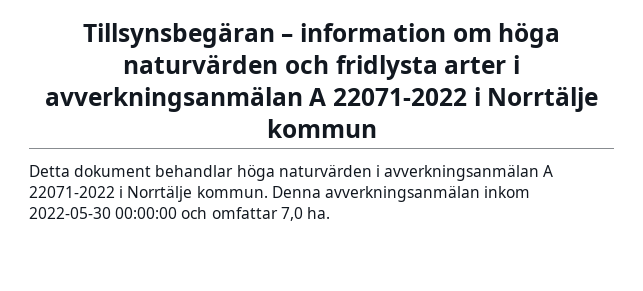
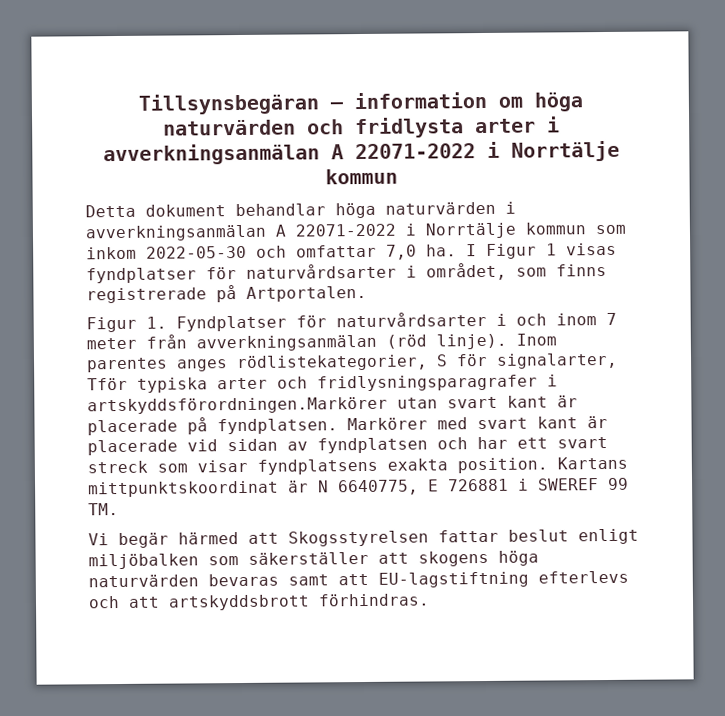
[196,186,480,202] kommun. Denna avverkningsanmälan -> [525,222,626,235] kommun som
[115,207,178,219] 00:00:00 -> (247, 252) none
(330, 213) none -> [466,242,617,259] [86,262,607,284] [86,285,367,304] [86,311,617,333] [86,333,557,352] [86,352,618,373] [87,374,558,393] [87,395,578,415] [87,415,608,436] [87,436,608,456] [87,456,628,475] [88,477,629,498] [88,503,119,516] [88,528,639,549] [88,550,539,570] [88,570,629,588] [88,593,430,611] I Figur 1 visas fyndplatser för naturvårdsarter i området, som finns registrerade på Artportalen. // Figur 1. Fyndplatser för naturvårdsarter i och inom 7 meter från avverkningsanmälan (röd linje). Inom parentes anges rödlistekategorier, S för signalarter, Tför typiska arter och fridlysningsparagrafer i artskyddsförordningen.Markörer utan svart kant är placerade på fyndplatsen. Markörer med svart kant är placerade vid sidan av fyndplatsen och har ett svart streck som visar fyndplatsens exakta position. Kartans mittpunktskoordinat är N 6640775, E 726881 i SWEREF 99 TM. // Vi begär härmed att Skogsstyrelsen fattar beslut enligt miljöbalken som säkerställer att skogens höga naturvärden bevaras samt att EU-lagstiftning efterlevs och att artskyddsbrott förhindras.

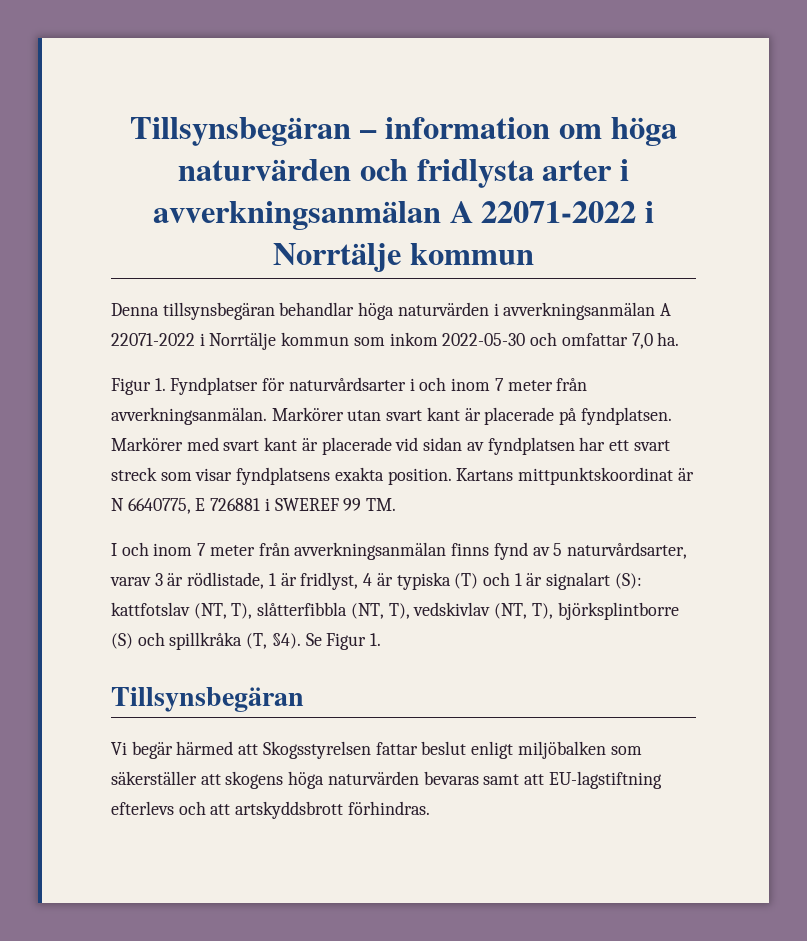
[85,204,226,218] Detta dokument -> [111,302,275,320] Denna tillsynsbegäran
[466,242,617,259] [86,262,607,284] [86,285,367,304] I Figur 1 visas fyndplatser för naturvårdsarter i området, som finns registrerade på Artportalen. -> (680, 339) none
[196,333,557,352] [86,352,618,373] [87,374,558,393] [87,396,388,415] avverkningsanmälan (röd linje). Inom parentes anges rödlistekategorier, S för signalarter, Tför typiska arter och fridlysningsparagrafer i artskyddsförordningen.Markörer -> [111,407,344,425] avverkningsanmälan. Markörer
[437,437,468,450] och -> (575, 446) none
(119, 509) none -> [111,542,687,560] [110,572,642,590] [111,602,679,620] [111,632,382,650] [111,687,304,712] // I och inom 7 meter från avverkningsanmälan finns fynd av 5 naturvårdsarter, varav 3 är rödlistade, 1 är fridlyst, 4 är typiska (T) och 1 är signalart (S): kattfotslav (NT, T), slåtterfibbla (NT, T), vedskivlav (NT, T), björksplintborre (S) och spillkråka (T, §4). Se Figur 1. // Tillsynsbegäran

